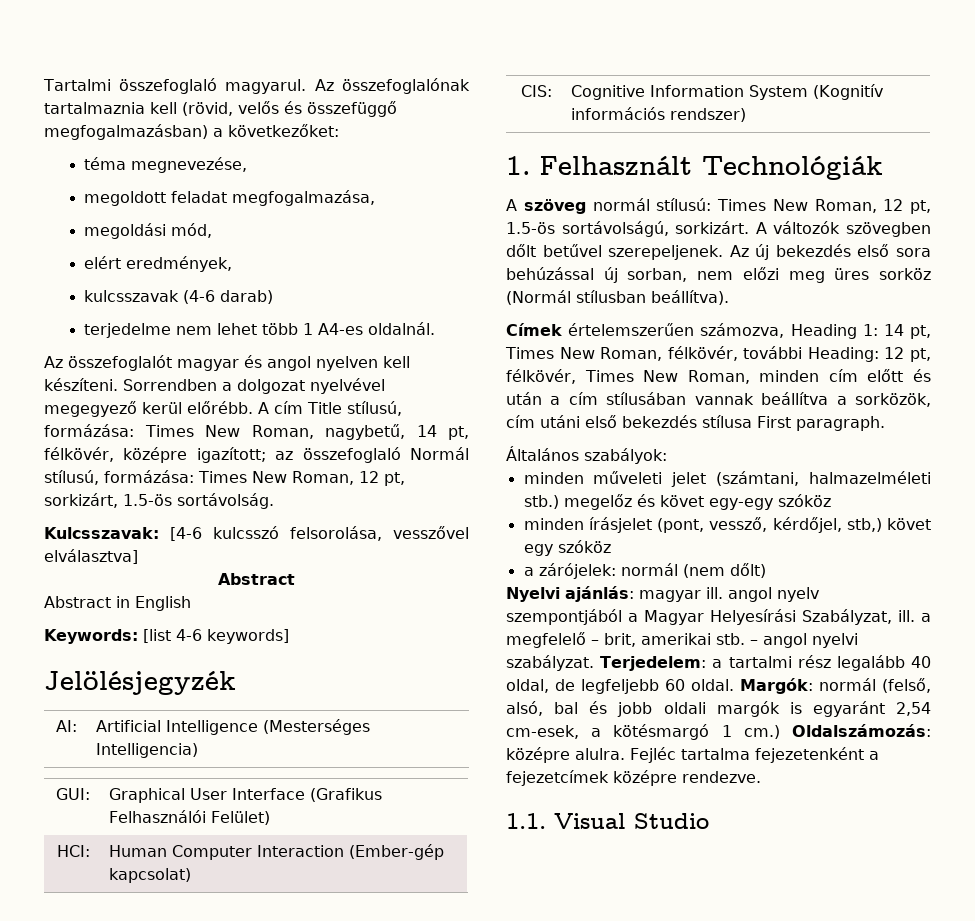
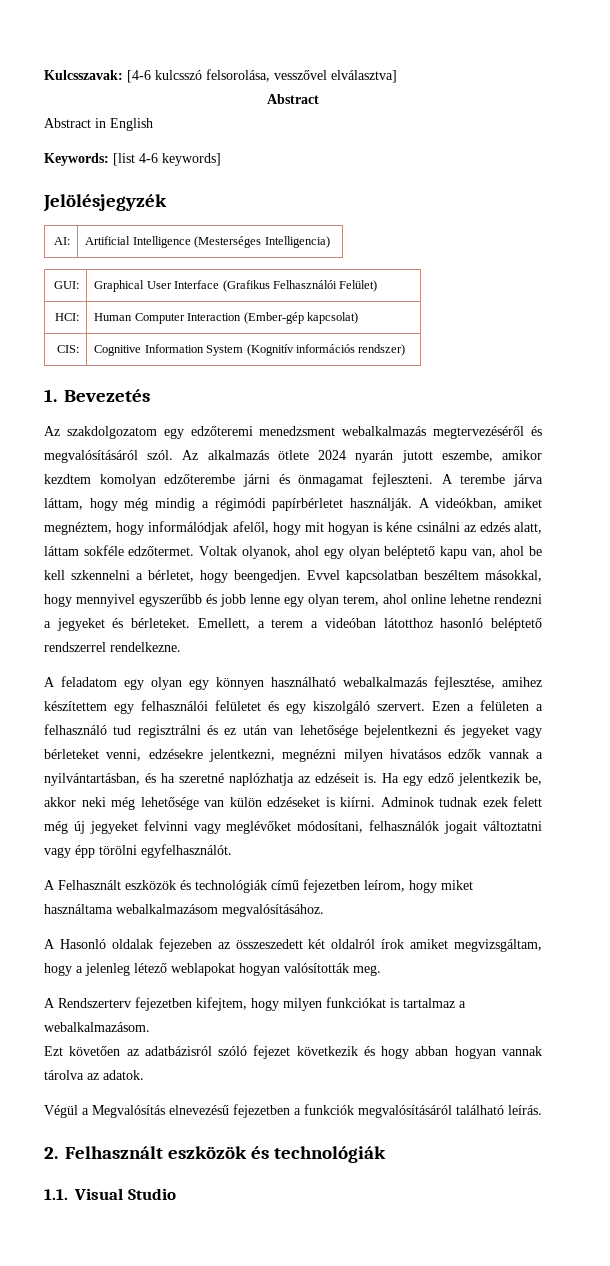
[43,78,470,94] [44,101,397,117] [44,124,339,140] [84,157,248,173] [84,190,376,206] [84,223,213,239] [84,256,233,272] [84,290,274,304] [84,322,436,338] [44,355,410,371] [44,378,385,394] [44,401,402,417] [44,424,469,440] [44,447,469,463] [44,470,405,486] [44,493,274,509] Tartalmi összefoglaló magyarul. Az összefoglalónak tartalmaznia kell (rövid, velős és összefüggő megfogalmazásban) a következőket: // téma megnevezése, // megoldott feladat megfogalmazása, // megoldási mód, // elért eredmények, // kulcsszavak (4-6 darab) // terjedelme nem lehet több 1 A4-es oldalnál. // Az összefoglalót magyar és angol nyelven kell készíteni. Sorrendben a dolgozat nyelvével megegyező kerül előrébb. A cím Title stílusú, formázása: Times New Roman, nagybetű, 14 pt, félkövér, középre igazított; az összefoglaló Normál stílusú, formázása: Times New Roman, 12 pt, sorkizárt, 1.5-ös sortávolság. // -> (44, 75) none
[539,156,883,180] [506,198,931,214] [506,221,931,237] [506,244,931,260] [506,267,931,283] [506,290,729,305] [506,323,931,339] [505,346,931,362] [506,369,931,384] [506,392,931,407] [506,415,885,431] [506,446,667,464] [523,471,931,487] [523,494,831,510] [523,517,931,533] [523,540,611,556] [523,563,766,579] [506,586,819,602] [506,609,931,625] [506,632,858,648] [506,655,931,671] [506,678,931,694] [506,701,931,717] [506,724,931,740] [506,747,879,763] [506,770,761,786] Felhasznált Technológiák // A szöveg normál stílusú: Times New Roman, 12 pt, 1.5-ös sortávolságú, sorkizárt. A változók szövegben dőlt betűvel szerepeljenek. Az új bekezdés első sora behúzással új sorban, nem előzi meg üres sorköz (Normál stílusban beállítva). // Címek értelemszerűen számozva, Heading 1: 14 pt, Times New Roman, félkövér, további Heading: 12 pt, félkövér, Times New Roman, minden cím előtt és után a cím stílusában vannak beállítva a sorközök, cím utáni első bekezdés stílusa First paragraph. // Általános szabályok: // minden műveleti jelet (számtani, halmazelméleti stb.) megelőz és követ egy-egy szóköz // minden írásjelet (pont, vessző, kérdőjel, stb,) követ egy szóköz // a zárójelek: normál (nem dőlt) // Nyelvi ajánlás: magyar ill. angol nyelv szempontjából a Magyar Helyesírási Szabályzat, ill. a megfelelő – brit, amerikai stb. – angol nyelvi szabályzat. Terjedelem: a tartalmi rész legalább 40 oldal, de legfeljebb 60 oldal. Margók: normál (felső, alsó, bal és jobb oldali margók is egyaránt 2,54 cm-esek, a kötésmargó 1 cm.) Oldalszámozás: középre alulra. Fejléc tartalma fejezetenként a fejezetcímek középre rendezve. -> [64,389,150,402] [44,426,542,439] [44,450,542,463] [44,473,543,487] [44,498,542,511] [44,521,543,535] [44,545,542,559] [44,570,542,583] [44,594,542,607] [44,618,543,631] [44,642,181,652] [44,676,542,690] [44,700,543,714] [44,724,543,738] [44,749,543,762] [44,773,542,786] [44,796,542,810] [44,820,542,834] [44,844,232,858] [44,879,473,893] [44,904,324,917] [44,938,542,952] [44,963,381,976] [44,997,466,1011] [44,1022,150,1032] [44,1045,542,1059] [44,1070,144,1080] [44,1104,542,1118] [44,1146,387,1163] Bevezetés // Az szakdolgozatom egy edzőteremi menedzsment webalkalmazás megtervezéséről és megvalósításáról szól. Az alkalmazás ötlete 2024 nyarán jutott eszembe, amikor kezdtem komolyan edzőterembe járni és önmagamat fejleszteni. A terembe járva láttam, hogy még mindig a régimódi papírbérletet használják. A videókban, amiket megnéztem, hogy informálódjak afelől, hogy mit hogyan is kéne csinálni az edzés alatt, láttam sokféle edzőtermet. Voltak olyanok, ahol egy olyan beléptető kapu van, ahol be kell szkennelni a bérletet, hogy beengedjen. Evvel kapcsolatban beszéltem másokkal, hogy mennyivel egyszerűbb és jobb lenne egy olyan terem, ahol online lehetne rendezni a jegyeket és bérleteket. Emellett, a terem a videóban látotthoz hasonló beléptető rendszerrel rendelkezne. // A feladatom egy olyan egy könnyen használható webalkalmazás fejlesztése, amihez készítettem egy felhasználói felületet és egy kiszolgáló szervert. Ezen a felületen a felhasználó tud regisztrálni és ez után van lehetősége bejelentkezni és jegyeket vagy bérleteket venni, edzésekre jelentkezni, megnézni milyen hivatásos edzők vannak a nyilvántartásban, és ha szeretné naplózhatja az edzéseit is. Ha egy edző jelentkezik be, akkor neki még lehetősége van külön edzéseket is kiírni. Adminok tudnak ezek felett még új jegyeket felvinni vagy meglévőket módosítani, felhasználók jogait változtatni vagy épp törölni egyfelhasználót. // A Felhasznált eszközök és technológiák című fejezetben leírom, hogy miket használtama webalkalmazásom megvalósításához. // A Hasonló oldalak fejezeben az összeszedett két oldalról írok amiket megvizsgáltam, hogy a jelenleg létező weblapokat hogyan valósították meg. // A Rendszerterv fejezetben kifejtem, hogy milyen funkciókat is tartalmaz a webalkalmazásom. // Ezt követően az adatbázisról szóló fejezet következik és hogy abban hogyan vannak tárolva az adatok. // Végül a Megvalósítás elnevezésű fejezetben a funkciók megvalósításáról található leírás. // 2. Felhasznált eszközök és technológiák

